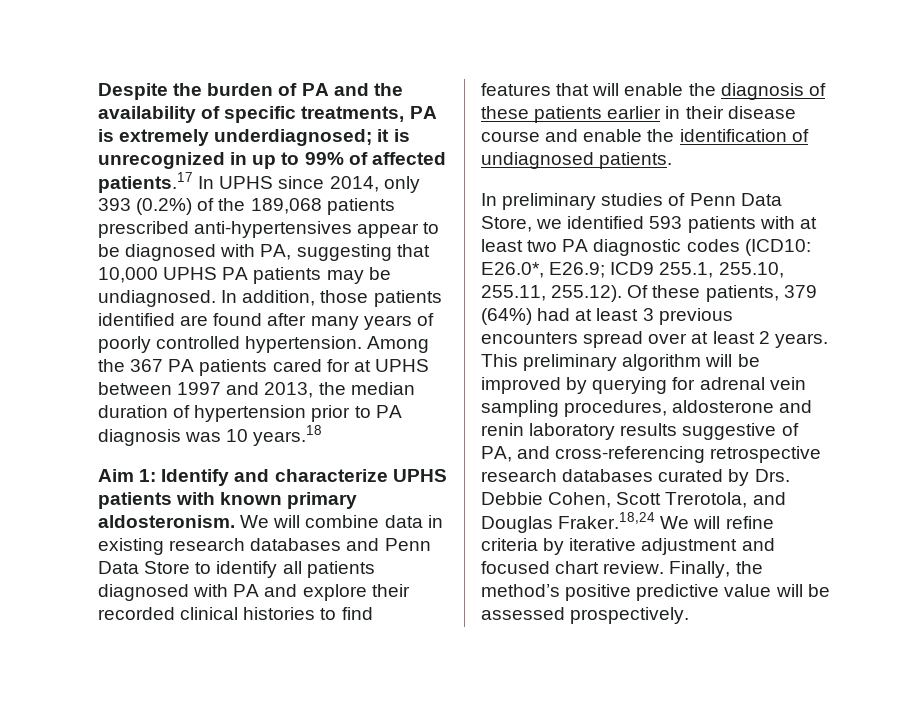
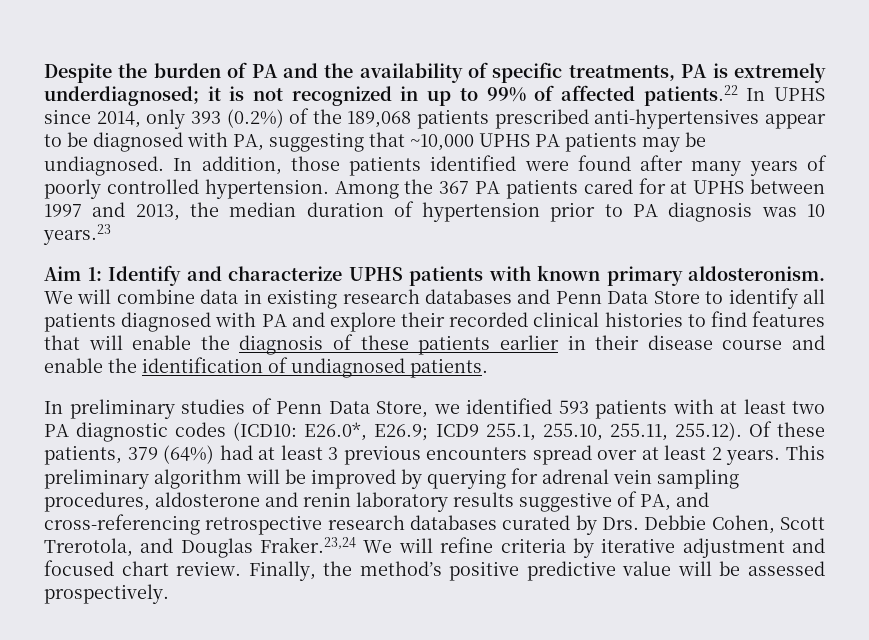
[98,152,225,169] unrecognized -> [253,86,392,106] not recognized
[98,172,193,193] patients.17 -> [643,85,738,106] patients.22
[98,267,158,283] 10,000 -> [410,134,474,151] ~10,000
[180,315,209,326] are -> [524,161,569,171] were
[253,425,323,446] years.18 -> [43,224,111,245] years.23
[558,512,656,529] Fraker.18,24 -> [260,537,357,553] Fraker.23,24

